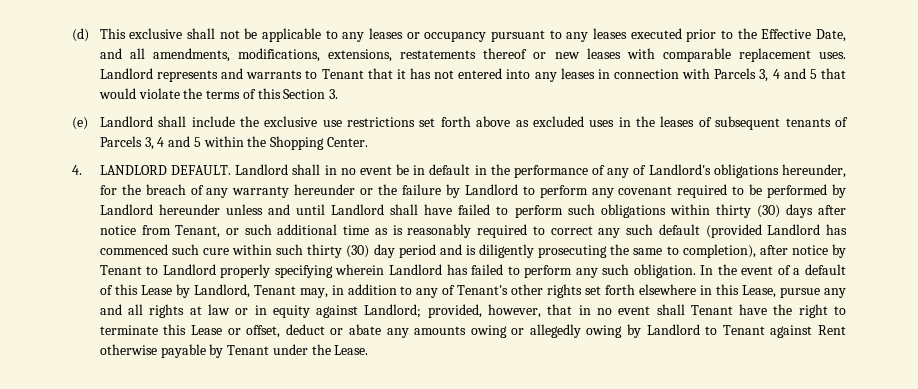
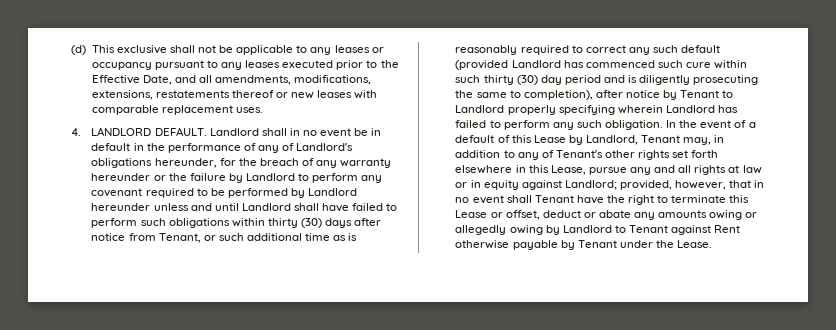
[99,68,847,82] [98,88,339,99] [72,116,849,130] [99,136,369,150] Landlord represents and warrants to Tenant that it has not entered into any leases in connection with Parcels 3, 4 and 5 that would violate the terms of this Section 3. // (e) Landlord shall include the exclusive use restrictions set forth above as excluded uses in the leases of subsequent tenants of Parcels 3, 4 and 5 within the Shopping Center. -> (263, 110) none

